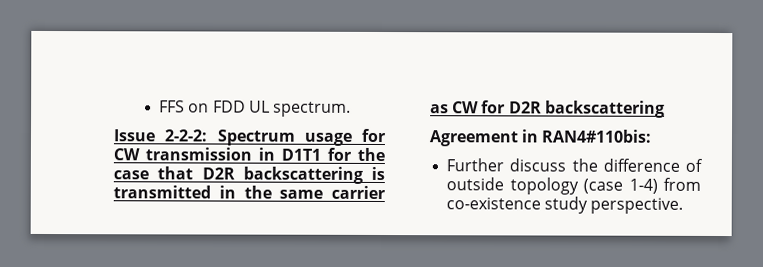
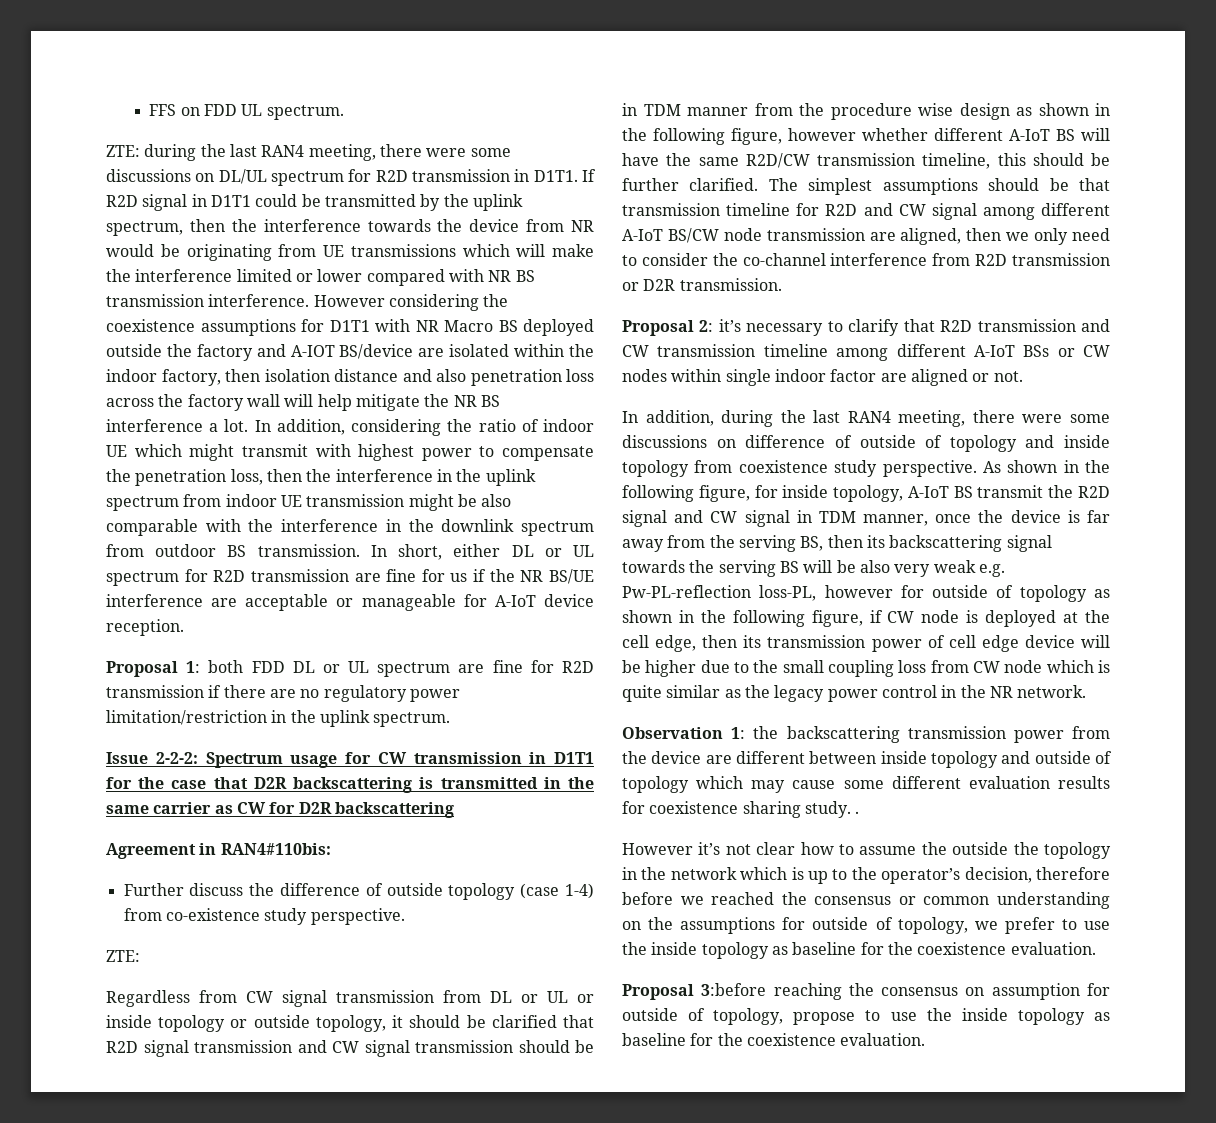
(351, 109) none -> [106,144,511,161] [106,169,596,186] [106,194,523,211] [106,219,594,236] [106,244,594,261] [106,269,535,286] [106,294,509,311] [106,319,594,336] [106,344,595,361] [106,369,594,386] [106,394,500,411] [106,419,594,436] [106,444,594,461] [106,469,536,486] [106,494,512,511] [106,519,594,536] [106,544,594,560] [106,569,594,586] [106,594,594,611] [106,619,184,636] [106,660,594,677] [106,685,460,702] [106,710,451,727] // ZTE: during the last RAN4 meeting, there were some discussions on DL/UL spectrum for R2D transmission in D1T1. If R2D signal in D1T1 could be transmitted by the uplink spectrum, then the interference towards the device from NR would be originating from UE transmissions which will make the interference limited or lower compared with NR BS transmission interference. However considering the coexistence assumptions for D1T1 with NR Macro BS deployed outside the factory and A-IOT BS/device are isolated within the indoor factory, then isolation distance and also penetration loss across the factory wall will help mitigate the NR BS interference a lot. In addition, considering the ratio of indoor UE which might transmit with highest power to compensate the penetration loss, then the interference in the uplink spectrum from indoor UE transmission might be also comparable with the interference in the downlink spectrum from outdoor BS transmission. In short, either DL or UL spectrum for R2D transmission are fine for us if the NR BS/UE interference are acceptable or manageable for A-IoT device reception. // Proposal 1: both FDD DL or UL spectrum are fine for R2D transmission if there are no regulatory power limitation/restriction in the uplink spectrum.
(684, 205) none -> [106,950,140,962] [106,990,594,1007] [106,1015,594,1032] [106,1040,594,1057] [622,103,1110,120] [622,128,1110,145] [622,153,1110,169] [622,178,1110,195] [622,203,1110,220] [622,228,1110,245] [622,253,1110,266] [622,278,782,291] [622,319,1110,336] [622,344,1110,361] [622,369,1023,386] [622,410,1110,427] [622,435,1110,452] [622,460,1110,477] [622,485,1110,502] [622,510,1110,527] [622,535,1052,552] [622,560,1005,577] [622,585,1110,602] [622,610,1110,627] [622,635,1110,652] [622,660,1110,677] [622,685,1087,702] [622,726,1110,743] [622,751,1112,768] [622,776,1110,793] [622,801,860,818] [622,842,1111,859] [622,867,1110,884] [622,892,1110,909] [622,917,1110,934] [622,942,1096,959] [622,983,1110,1000] [622,1008,1110,1025] [622,1033,926,1046] // ZTE: // Regardless from CW signal transmission from DL or UL or inside topology or outside topology, it should be clarified that R2D signal transmission and CW signal transmission should be in TDM manner from the procedure wise design as shown in the following figure, however whether different A-IoT BS will have the same R2D/CW transmission timeline, this should be further clarified. The simplest assumptions should be that transmission timeline for R2D and CW signal among different A-IoT BS/CW node transmission are aligned, then we only need to consider the co-channel interference from R2D transmission or D2R transmission. // Proposal 2: it’s necessary to clarify that R2D transmission and CW transmission timeline among different A-IoT BSs or CW nodes within single indoor factor are aligned or not. // In addition, during the last RAN4 meeting, there were some discussions on difference of outside of topology and inside topology from coexistence study perspective. As shown in the following figure, for inside topology, A-IoT BS transmit the R2D signal and CW signal in TDM manner, once the device is far away from the serving BS, then its backscattering signal towards the serving BS will be also very weak e.g. Pw-PL-reflection loss-PL, however for outside of topology as shown in the following figure, if CW node is deployed at the cell edge, then its transmission power of cell edge device will be higher due to the small coupling loss from CW node which is quite similar as the legacy power control in the NR network. // Observation 1: the backscattering transmission power from the device are different between inside topology and outside of topology which may cause some different evaluation results for coexistence sharing study. . // However it’s not clear how to assume the outside the topology in the network which is up to the operator’s decision, therefore before we reached the consensus or common understanding on the assumptions for outside of topology, we prefer to use the inside topology as baseline for the coexistence evaluation. // Proposal 3:before reaching the consensus on assumption for outside of topology, propose to use the inside topology as baseline for the coexistence evaluation.

